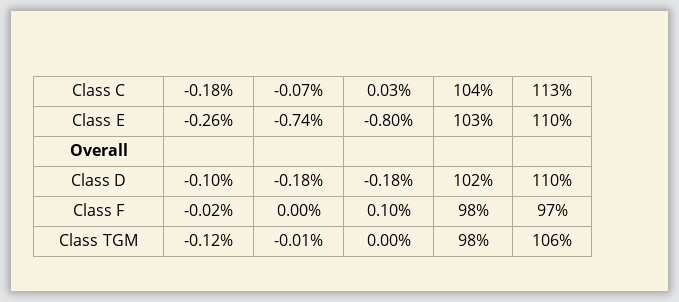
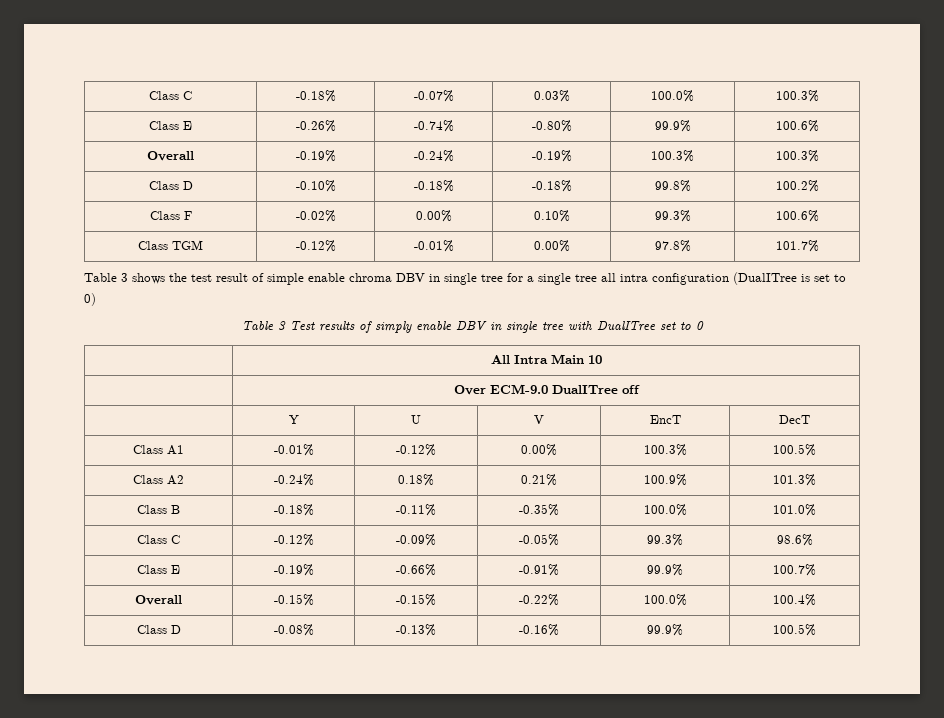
[452,84,493,96] [532,84,572,96] 104% | 113% -> [651,90,694,102] [775,90,819,102] 100.0% | 100.3%
[452,114,493,126] [532,114,572,126] [69,143,128,156] 103% | 110% // Overall | | | | | -> [654,120,691,132] [775,120,819,132] [147,151,194,161] [295,150,336,162] [413,150,454,162] [531,150,572,162] [651,150,694,162] [775,150,819,162] 99.9% | 100.6% // Overall | -0.19% | -0.24% | -0.19% | 100.3% | 100.3%
[452,174,493,186] [532,174,572,186] 102% | 110% -> [654,180,691,192] [775,180,819,192] 99.8% | 100.2%
[457,204,489,216] [536,204,568,216] 98% | 97% -> [654,210,691,222] [775,210,819,222] 99.3% | 100.6%
[457,234,489,246] [532,234,572,246] 98% | 106% -> [654,240,691,252] [775,240,819,252] [84,272,846,285] [84,293,96,306] [241,321,704,333] [490,354,602,364] [453,384,640,395] [288,415,299,424] [411,415,421,424] [534,415,544,424] [649,415,681,424] [779,415,810,424] [133,445,184,455] [273,444,314,456] [396,444,436,456] [521,444,557,456] [643,444,687,456] [773,444,816,456] [133,475,184,485] [273,474,314,486] [398,474,434,486] [521,474,557,486] [643,474,687,486] [773,474,816,486] [137,505,180,514] [273,504,314,516] [396,504,436,516] [519,504,559,516] [643,504,687,516] [773,504,816,516] [137,535,180,544] [273,534,314,546] [396,534,436,546] [519,534,559,546] [647,534,683,546] [776,534,813,546] [137,565,180,574] [273,564,314,576] [396,564,436,576] [519,564,559,576] [647,564,683,576] [773,564,816,576] [135,595,182,605] [273,594,314,606] [396,594,436,606] [519,594,559,606] [643,594,687,606] [773,594,816,606] [136,625,181,634] [273,624,314,636] [396,624,436,636] [519,624,559,636] [647,624,683,636] [773,624,816,636] 97.8% | 101.7% // Table 3 shows the test result of simple enable chroma DBV in single tree for a single tree all intra configuration (DualITree is set to 0) // Table 3 Test results of simply enable DBV in single tree with DualITree set to 0 // | All Intra Main 10 // | Over ECM-9.0 DualITree off // | Y | U | V | EncT | DecT // Class A1 | -0.01% | -0.12% | 0.00% | 100.3% | 100.5% // Class A2 | -0.24% | 0.18% | 0.21% | 100.9% | 101.3% // Class B | -0.18% | -0.11% | -0.35% | 100.0% | 101.0% // Class C | -0.12% | -0.09% | -0.05% | 99.3% | 98.6% // Class E | -0.19% | -0.66% | -0.91% | 99.9% | 100.7% // Overall | -0.15% | -0.15% | -0.22% | 100.0% | 100.4% // Class D | -0.08% | -0.13% | -0.16% | 99.9% | 100.5%

